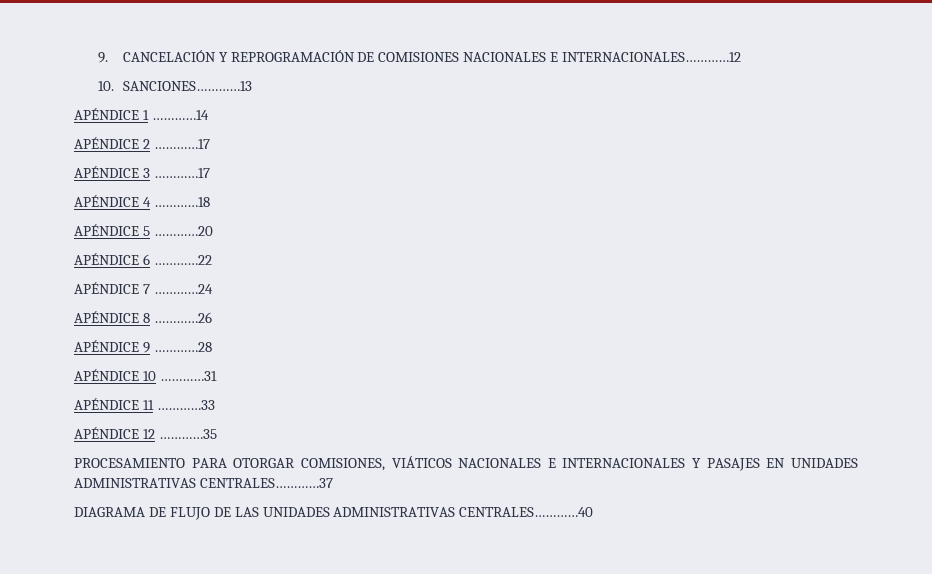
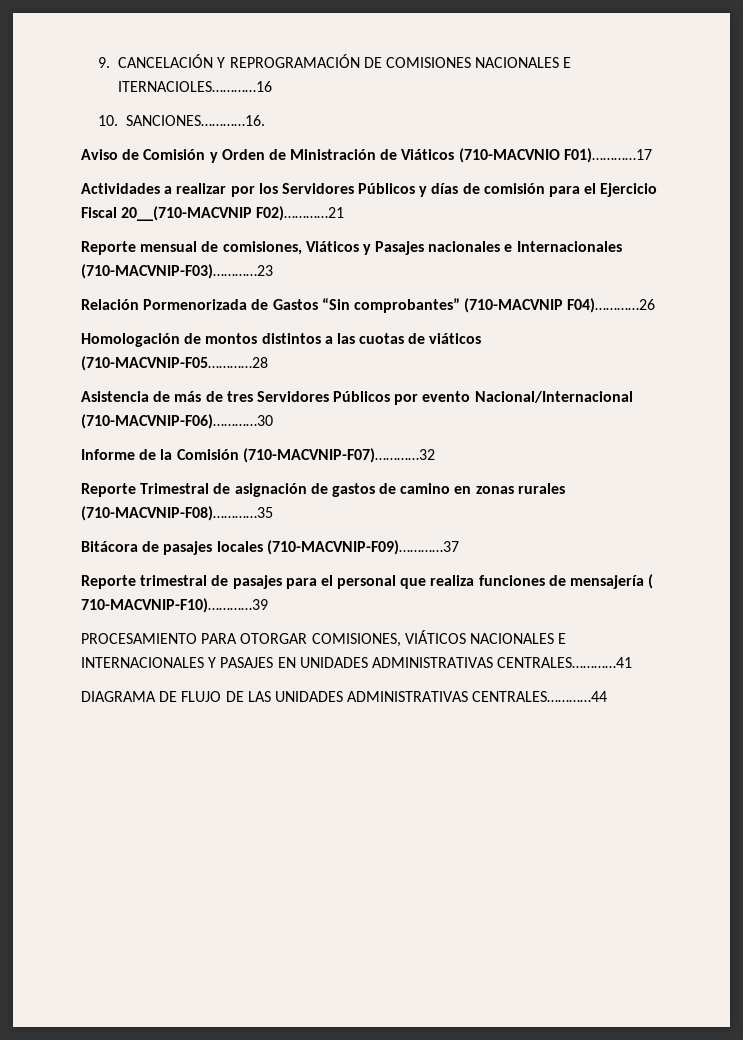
[562,52,742,62] INTERNACIONALES…………12 -> [118,81,273,92] ITERNACIOLES…………16
[122,81,252,91] [74,108,209,120] [74,137,210,149] [74,166,210,178] [74,195,210,207] [74,224,213,236] [74,253,212,265] [74,282,213,294] [74,311,212,323] [74,340,212,353] [74,369,217,381] [74,398,215,410] [74,427,217,439] SANCIONES…………13 // APÉNDICE 1 …………14 // APÉNDICE 2 …………17 // APÉNDICE 3 …………17 // APÉNDICE 4 …………18 // APÉNDICE 5 …………20 // APÉNDICE 6 …………22 // APÉNDICE 7 …………24 // APÉNDICE 8 …………26 // APÉNDICE 9 …………28 // APÉNDICE 10 …………31 // APÉNDICE 11 …………33 // APÉNDICE 12 …………35 -> [126,115,266,126] [81,148,652,163] [81,183,658,197] [81,206,345,221] [81,241,622,255] [81,264,273,279] [81,298,656,313] [81,333,482,347] [81,356,268,371] [81,391,633,405] [81,414,273,429] [81,448,435,463] [81,483,565,497] [81,506,273,521] [81,540,459,555] [81,574,654,589] [81,598,268,613] SANCIONES…………16. // Aviso de Comisión y Orden de Ministración de Viáticos (710-MACVNIO F01)…………17 // Actividades a realizar por los Servidores Públicos y días de comisión para el Ejercicio Fiscal 20__(710-MACVNIP F02)…………21 // Reporte mensual de comisiones, Viáticos y Pasajes nacionales e Internacionales (710-MACVNIP-F03)…………23 // Relación Pormenorizada de Gastos “Sin comprobantes” (710-MACVNIP F04)…………26 // Homologación de montos distintos a las cuotas de viáticos (710-MACVNIP-F05…………28 // Asistencia de más de tres Servidores Públicos por evento Nacional/Internacional (710-MACVNIP-F06)…………30 // Informe de la Comisión (710-MACVNIP-F07)…………32 // Reporte Trimestral de asignación de gastos de camino en zonas rurales (710-MACVNIP-F08)…………35 // Bitácora de pasajes locales (710-MACVNIP-F09)…………37 // Reporte trimestral de pasajes para el personal que realiza funciones de mensajería ( 710-MACVNIP-F10)…………39
[199,478,333,488] CENTRALES…………37 -> [497,657,633,668] CENTRALES…………41
[459,507,594,517] CENTRALES…………40 -> [472,691,608,702] CENTRALES…………44

